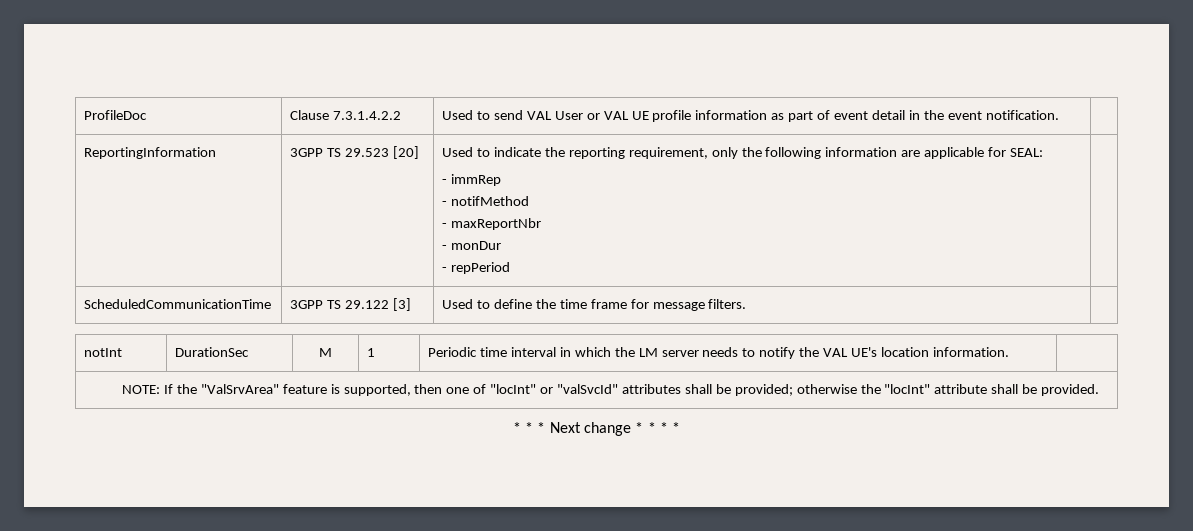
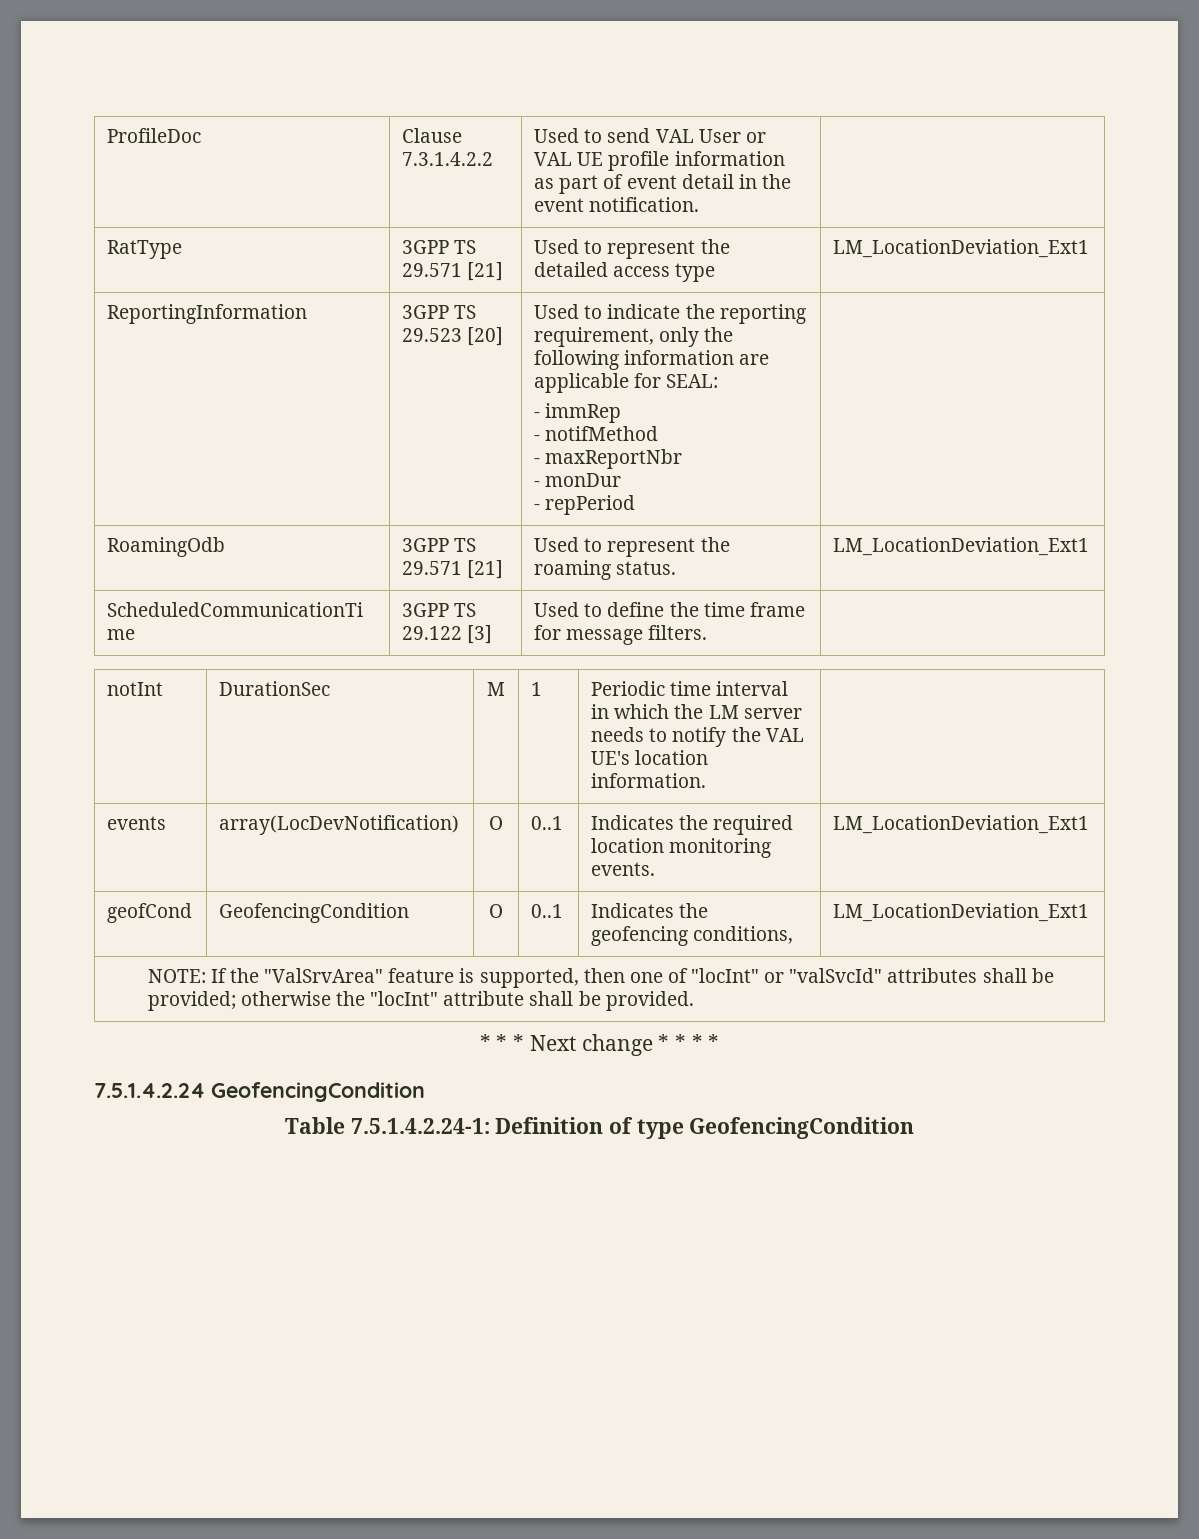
(1059, 115) none -> [107,240,183,259] [402,240,477,254] [402,262,504,281] [534,239,730,259] [534,262,716,282] [833,239,1090,258] // RatType | 3GPP TS 29.571 [21] | Used to represent the detailed access type | LM_LocationDeviation_Ext1
(511, 268) none -> [107,537,226,557] [402,538,477,552] [402,560,504,579] [534,537,730,557] [534,560,677,580] [833,537,1090,556] // RoamingOdb | 3GPP TS 29.571 [21] | Used to represent the roaming status. | LM_LocationDeviation_Ext1
(1009, 352) none -> [107,816,167,830] [219,815,460,835] [489,816,503,830] [531,816,564,830] [591,815,794,835] [591,838,772,858] [591,862,656,876] [833,815,1090,834] [107,903,193,923] [219,903,410,923] [489,904,503,918] [531,904,564,918] [591,903,709,918] [591,926,794,946] [833,903,1090,922] // events | array(LocDevNotification) | O | 0..1 | Indicates the required location monitoring events. | LM_LocationDeviation_Ext1 // geofCond | GeofencingCondition | O | 0..1 | Indicates the geofencing conditions, | LM_LocationDeviation_Ext1
(681, 427) none -> [94,1082,425,1102] [284,1117,915,1139] // 7.5.1.4.2.24 GeofencingCondition // Table 7.5.1.4.2.24-1: Definition of type GeofencingCondition

